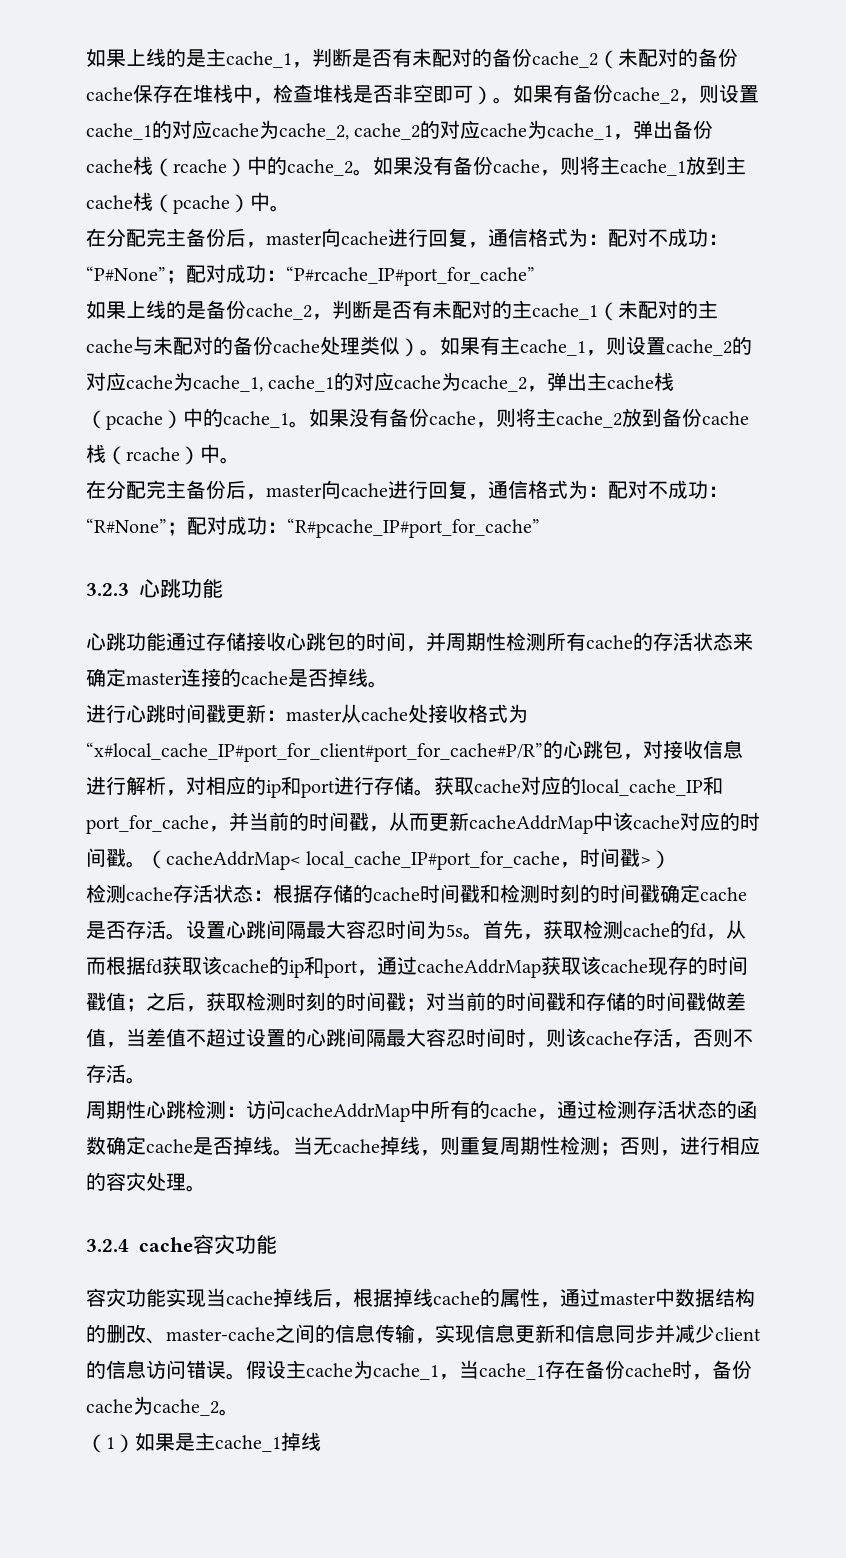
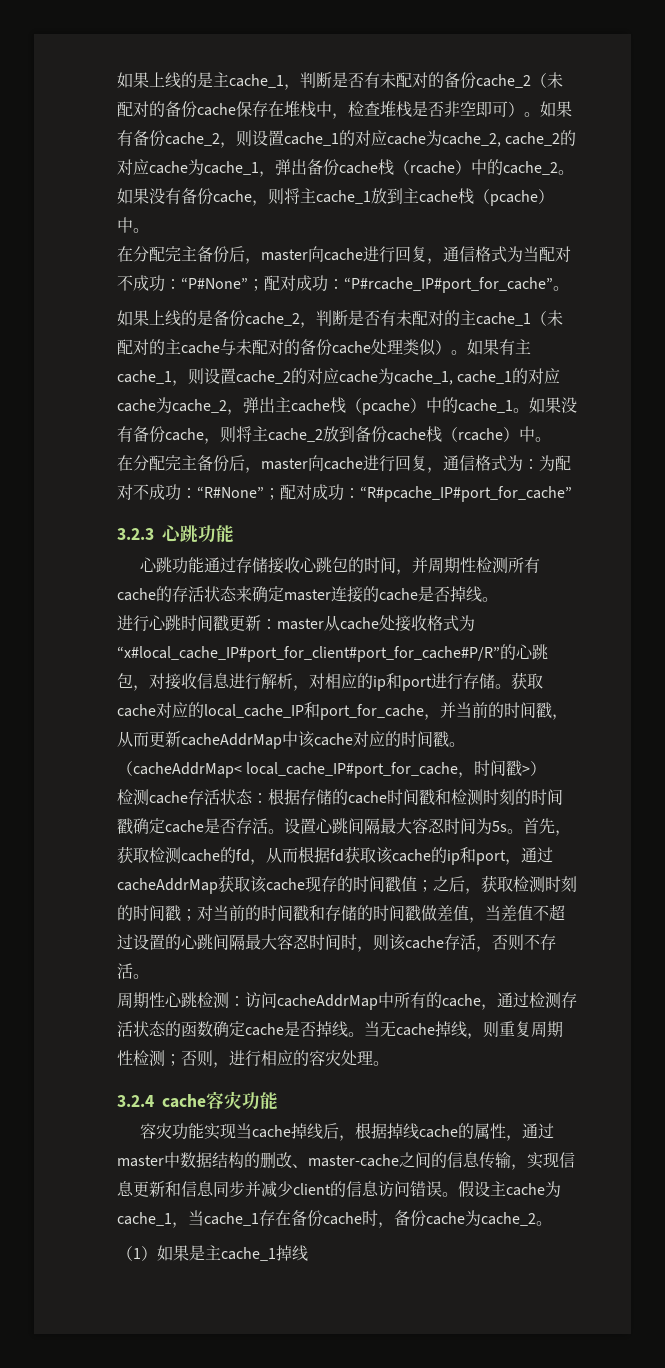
[588,234,608,245] ： -> [523,246,539,262] 当
(535, 276) none -> [553,286,569,291] 。
(608, 491) none -> [539,455,555,471] 为

